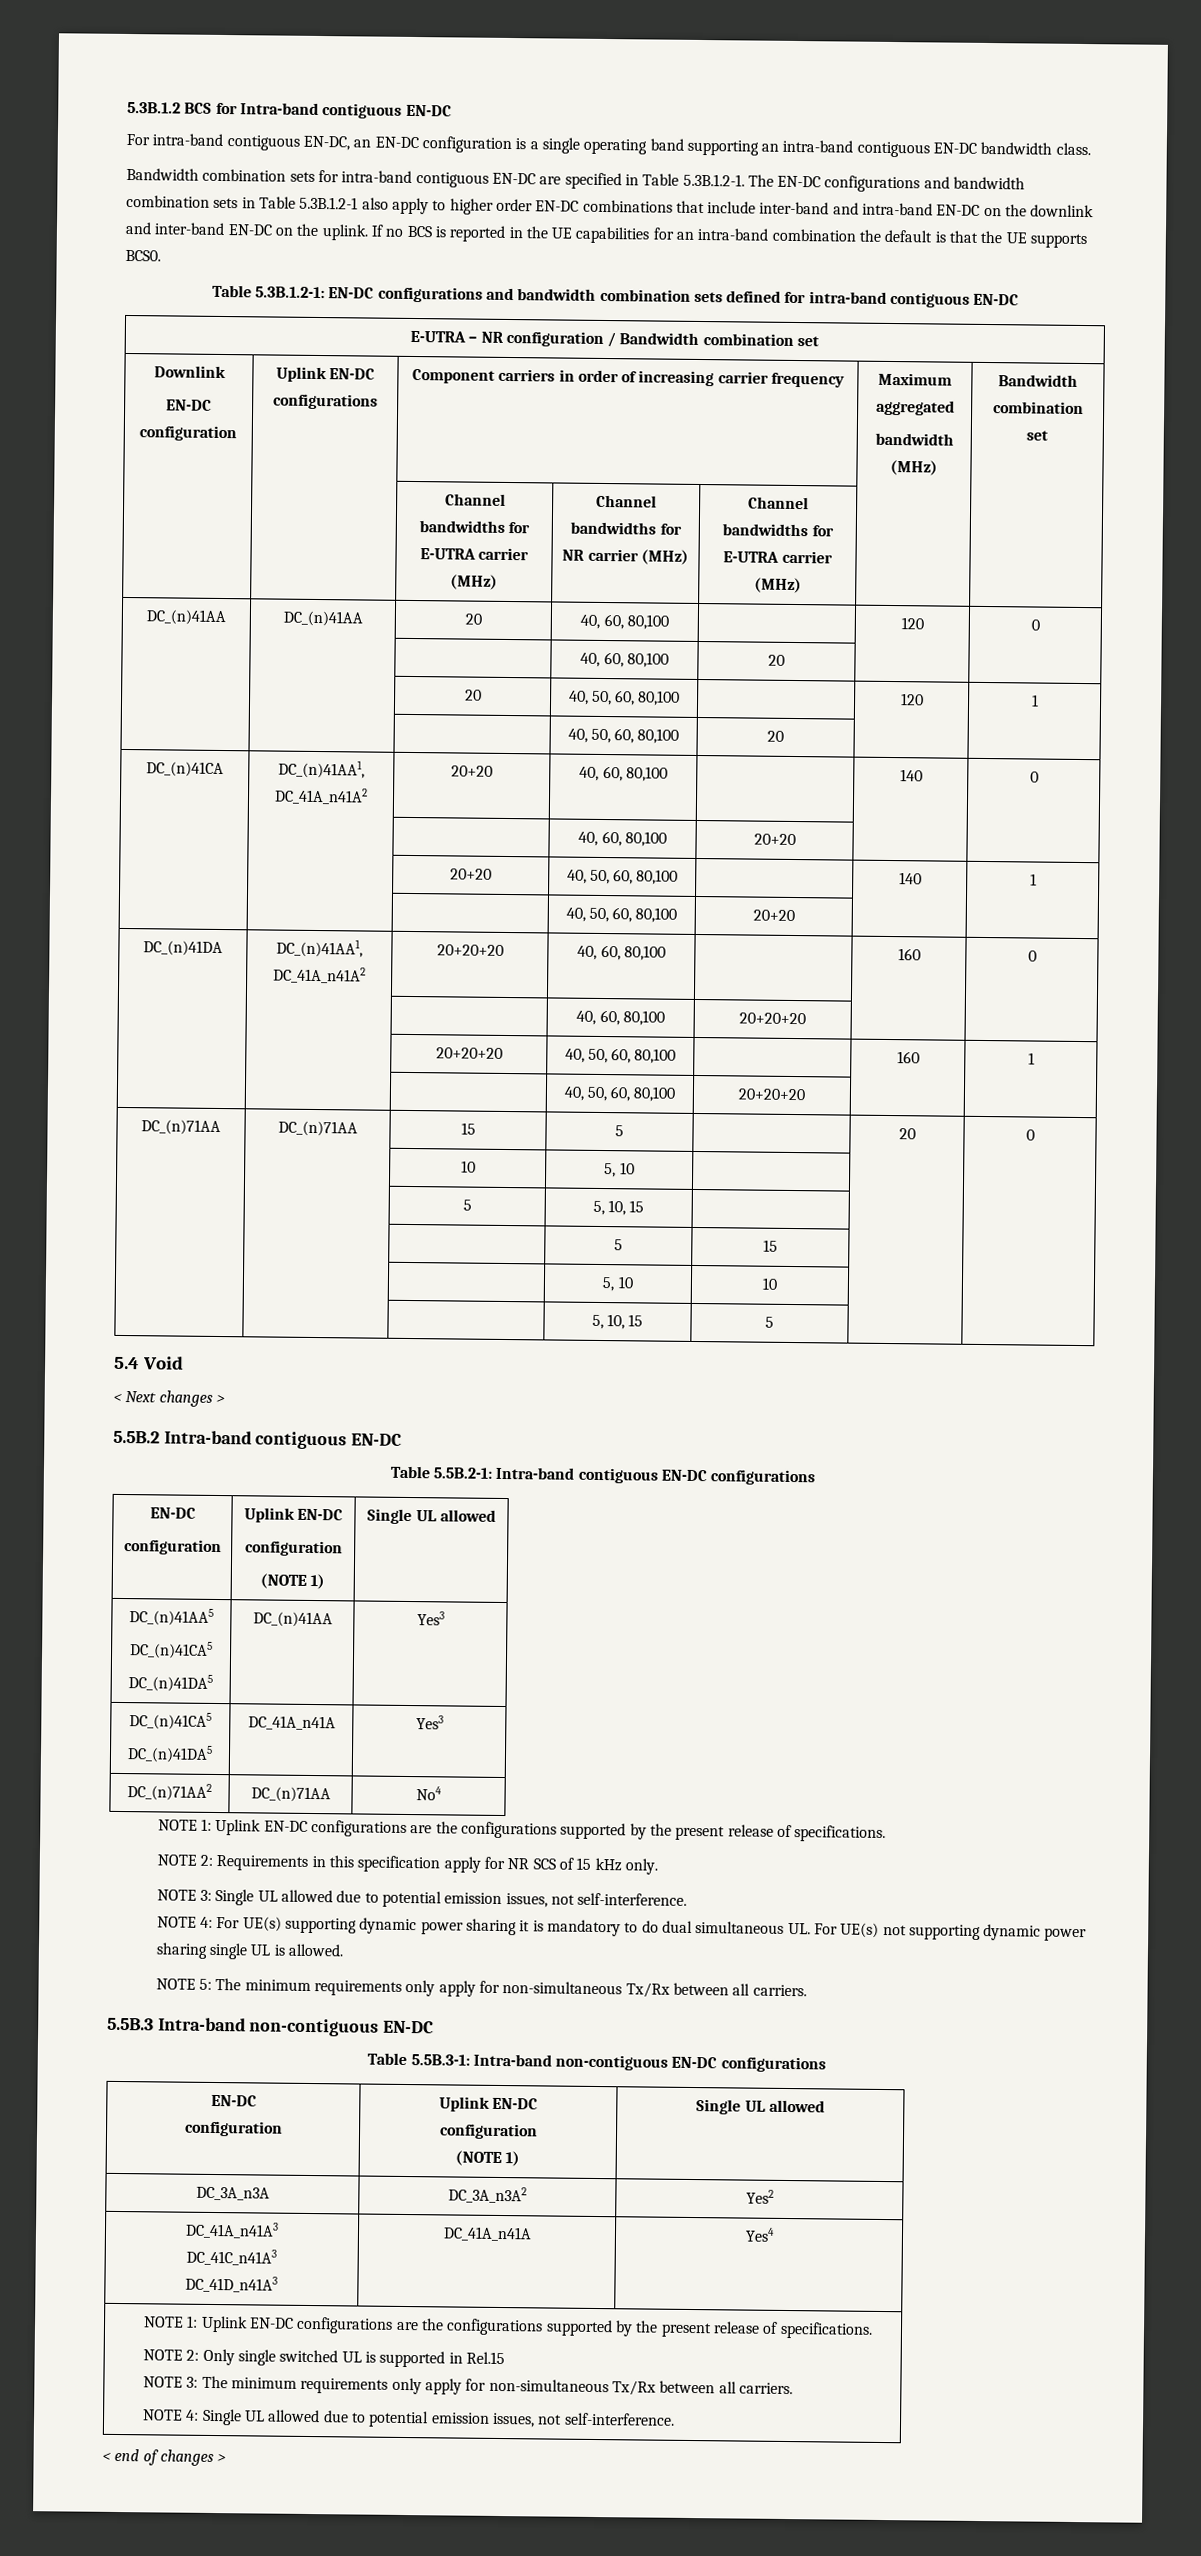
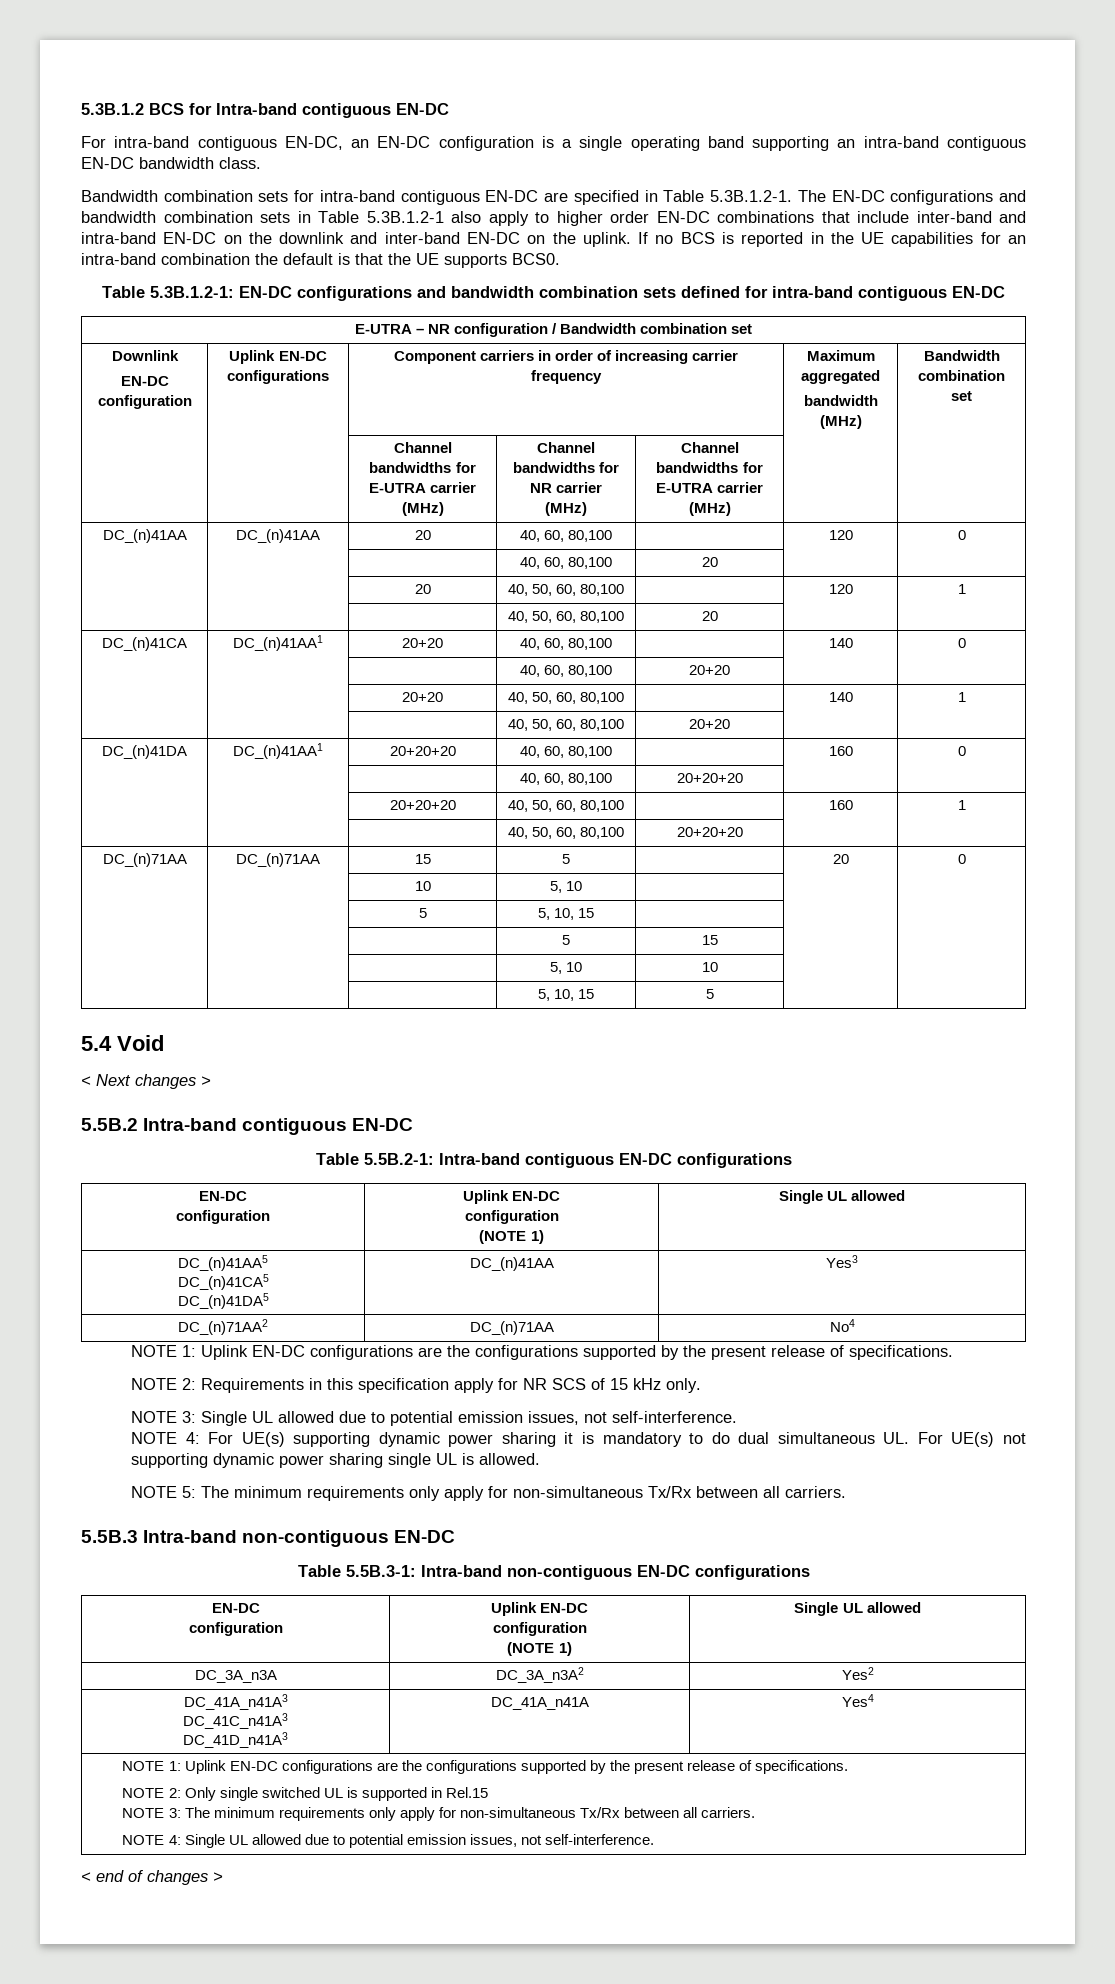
[278,759,365,779] [274,787,368,805] DC_(n)41AA1, DC_41A_n41A2 -> [233,635,323,651] DC_(n)41AA1
[276,938,363,958] [273,966,366,984] DC_(n)41AA1, DC_41A_n41A2 -> [233,743,323,759] DC_(n)41AA1
[129,1712,212,1730] [127,1745,213,1763] [247,1715,336,1731] [415,1715,444,1730] // DC_(n)41CA5 // DC_(n)41DA5 | DC_41A_n41A | Yes3 -> (858, 1261) none

